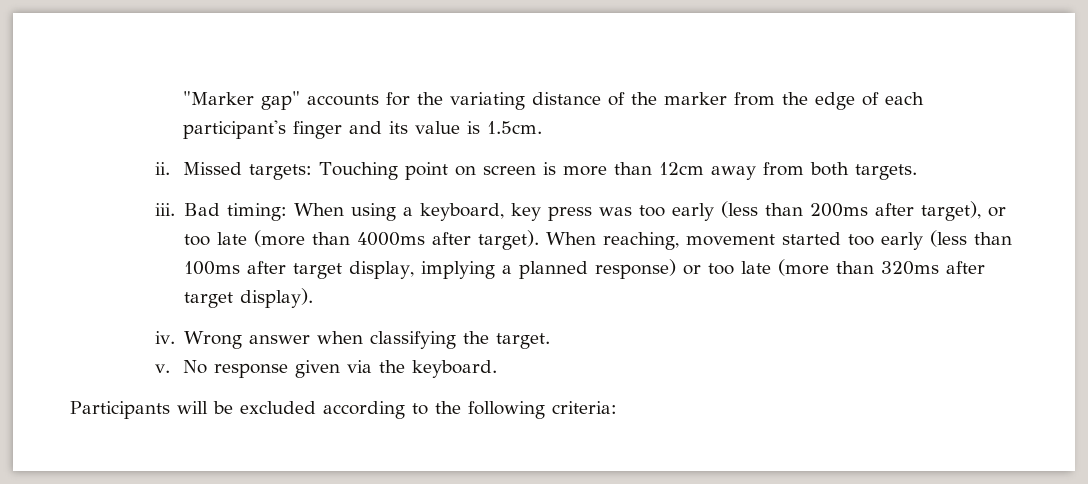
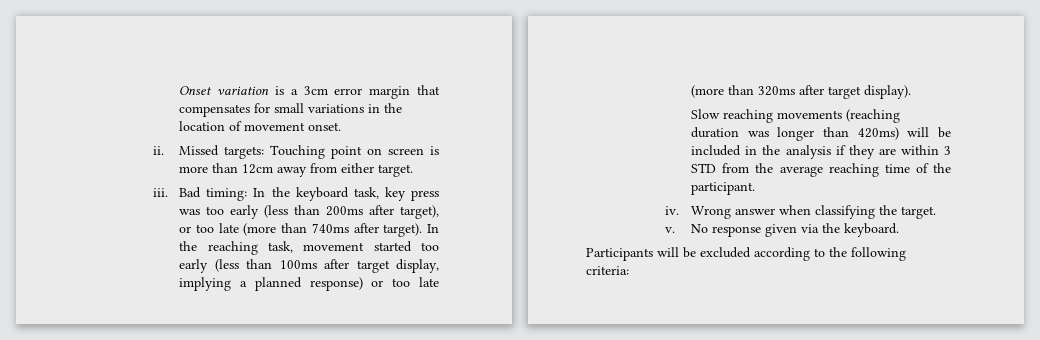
[183,91,925,110] [183,120,543,139] "Marker gap" accounts for the variating distance of the marker from the edge of each participant's finger and its value is 1.5cm. -> [179,85,440,99] [179,103,403,117] [179,121,342,131] Onset variation is a 3cm error margin that compensates for small variations in the location of movement onset.
[810,162,918,180] both targets. -> [341,163,414,177] either target.
[294,203,505,221] When using a keyboard, -> [253,187,379,201] In the keyboard task,
[357,232,426,246] 4000ms -> [311,223,349,233] 740ms
[546,232,680,250] When reaching, -> [427,224,440,233] [179,241,293,255] In the reaching task,
(314, 298) none -> [691,109,901,123] [691,127,951,141] [691,145,951,159] [691,163,951,177] [691,182,756,195] // Slow reaching movements (reaching duration was longer than 420ms) will be included in the analysis if they are within 3 STD from the average reaching time of the participant.

